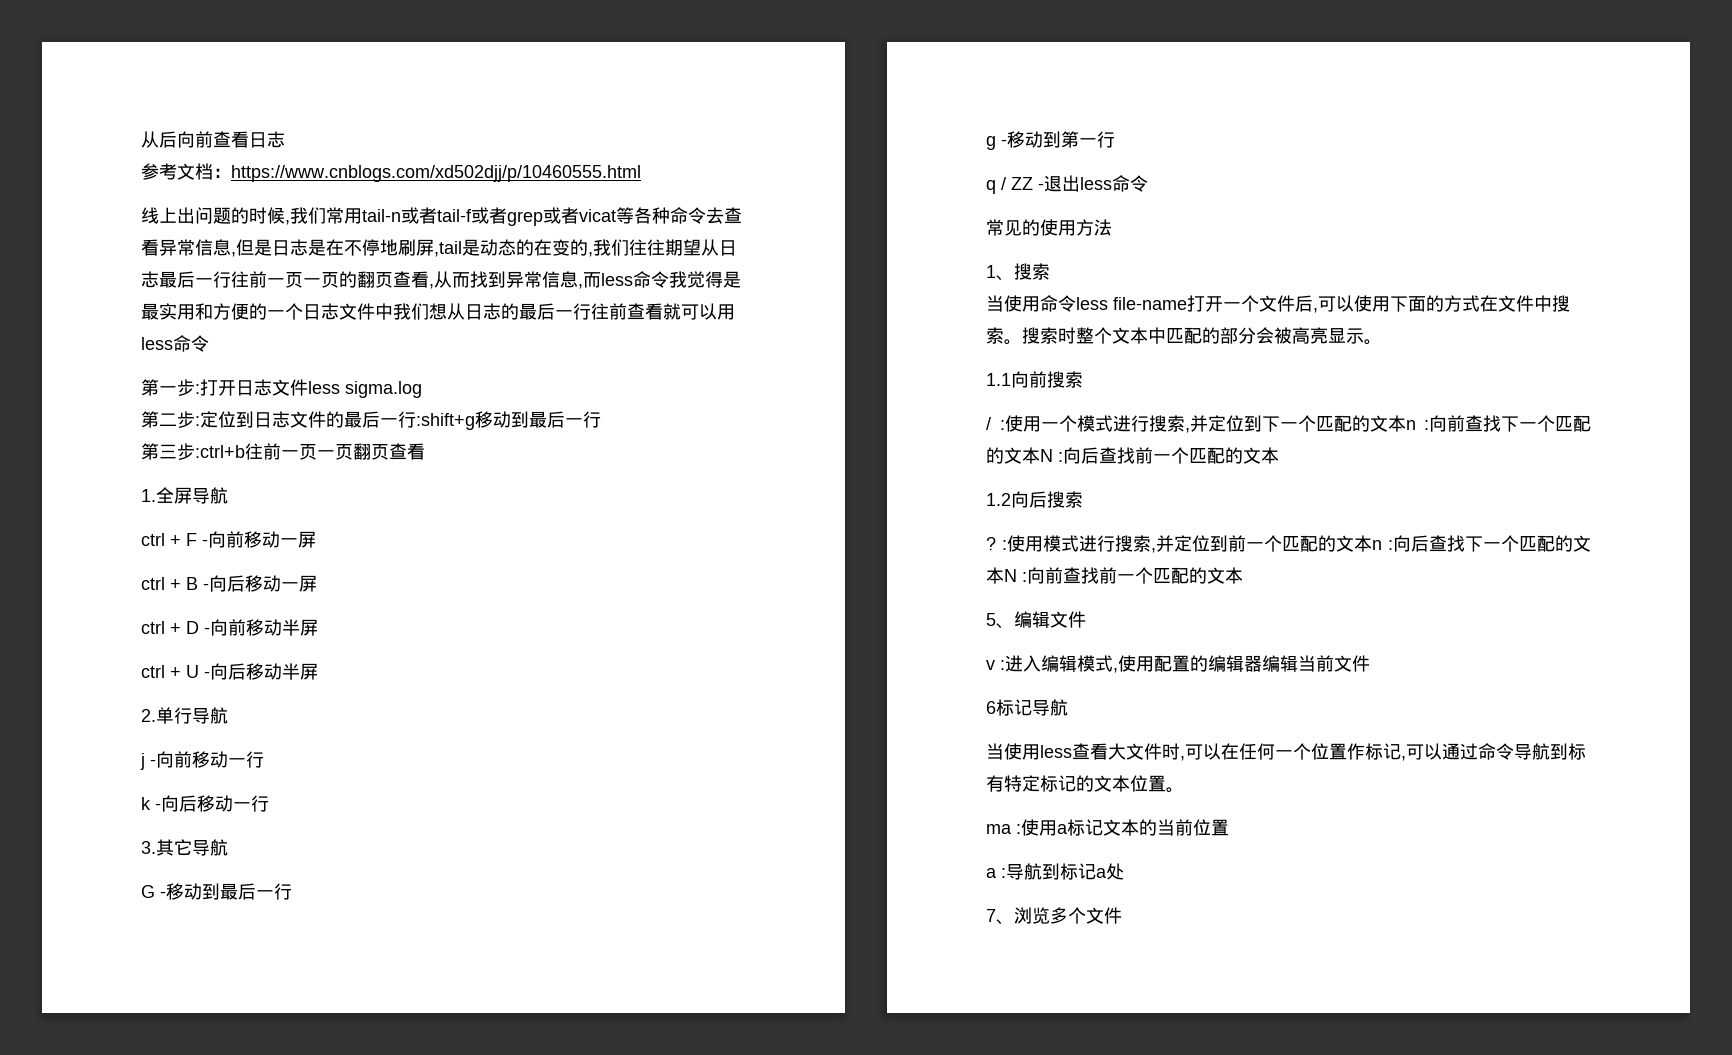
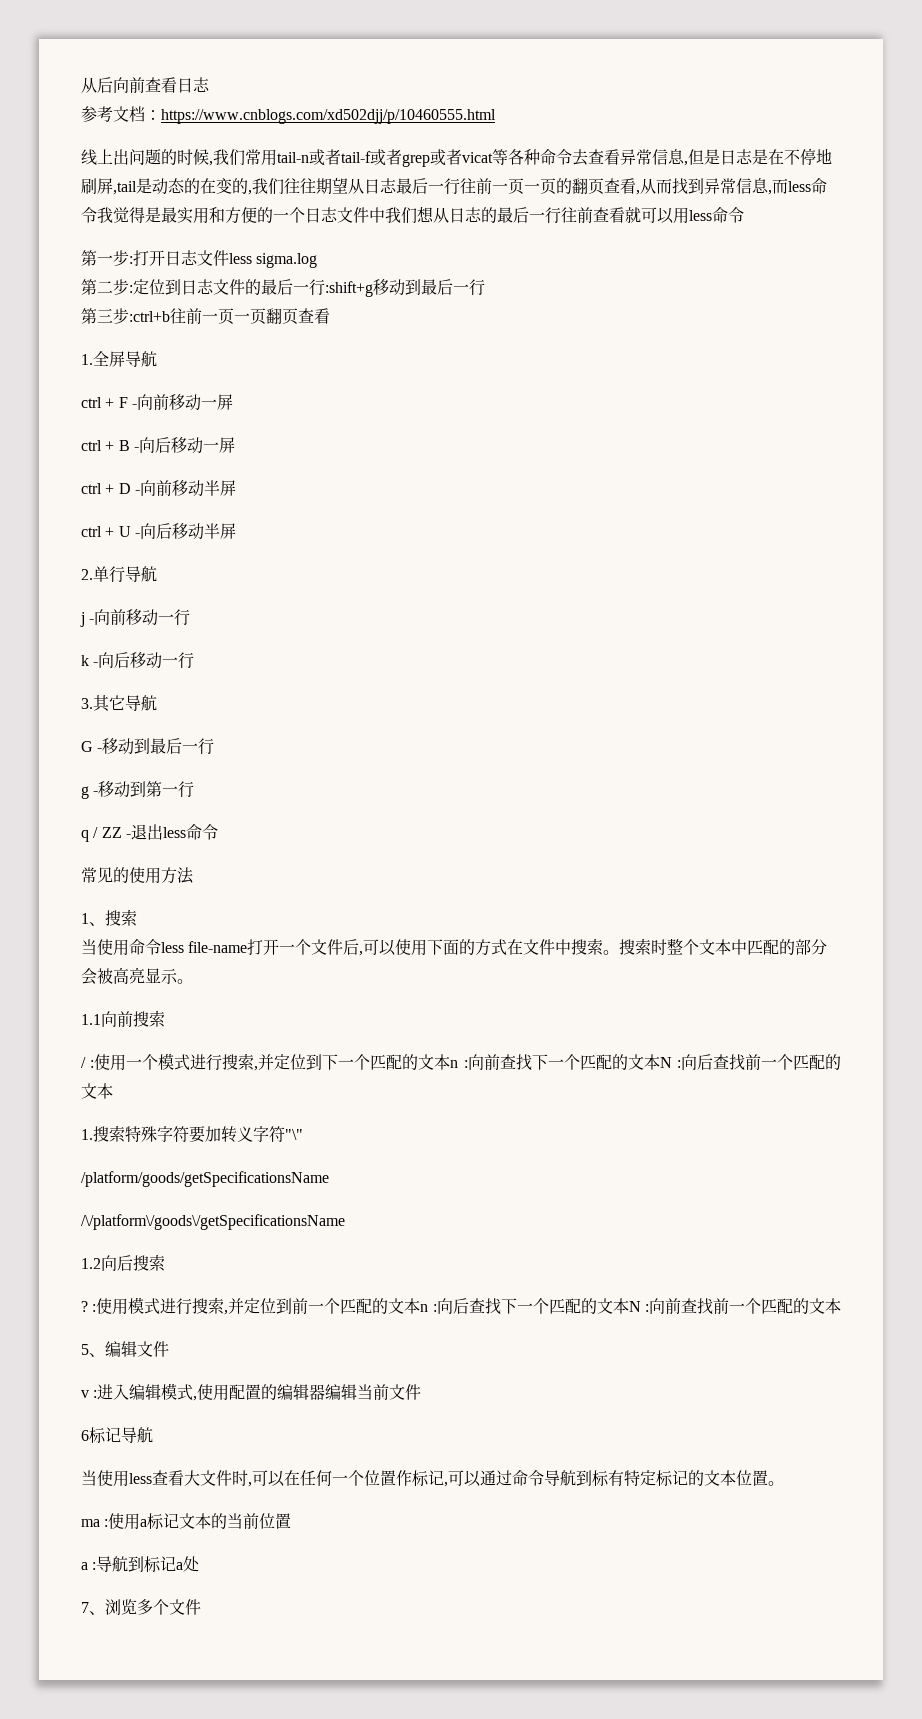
(1279, 455) none -> [81,1125,303,1143] [81,1171,329,1187] [81,1214,345,1230] // 1.搜索特殊字符要加转义字符"\" // /platform/goods/getSpecificationsName // /\/platform\/goods\/getSpecificationsName

